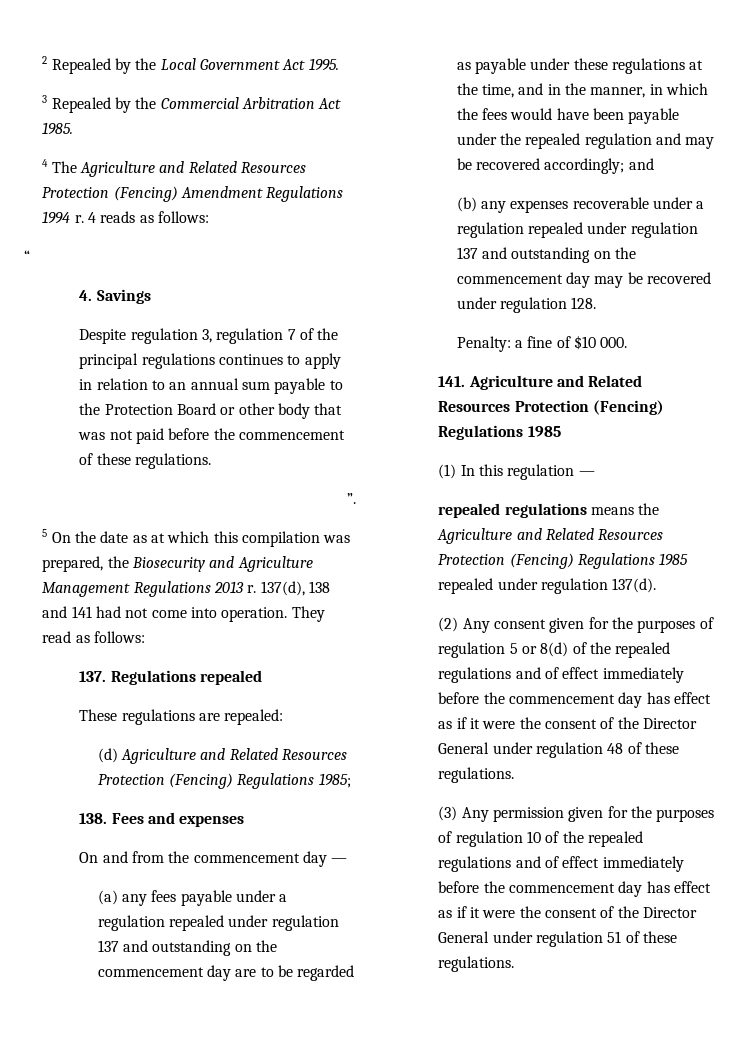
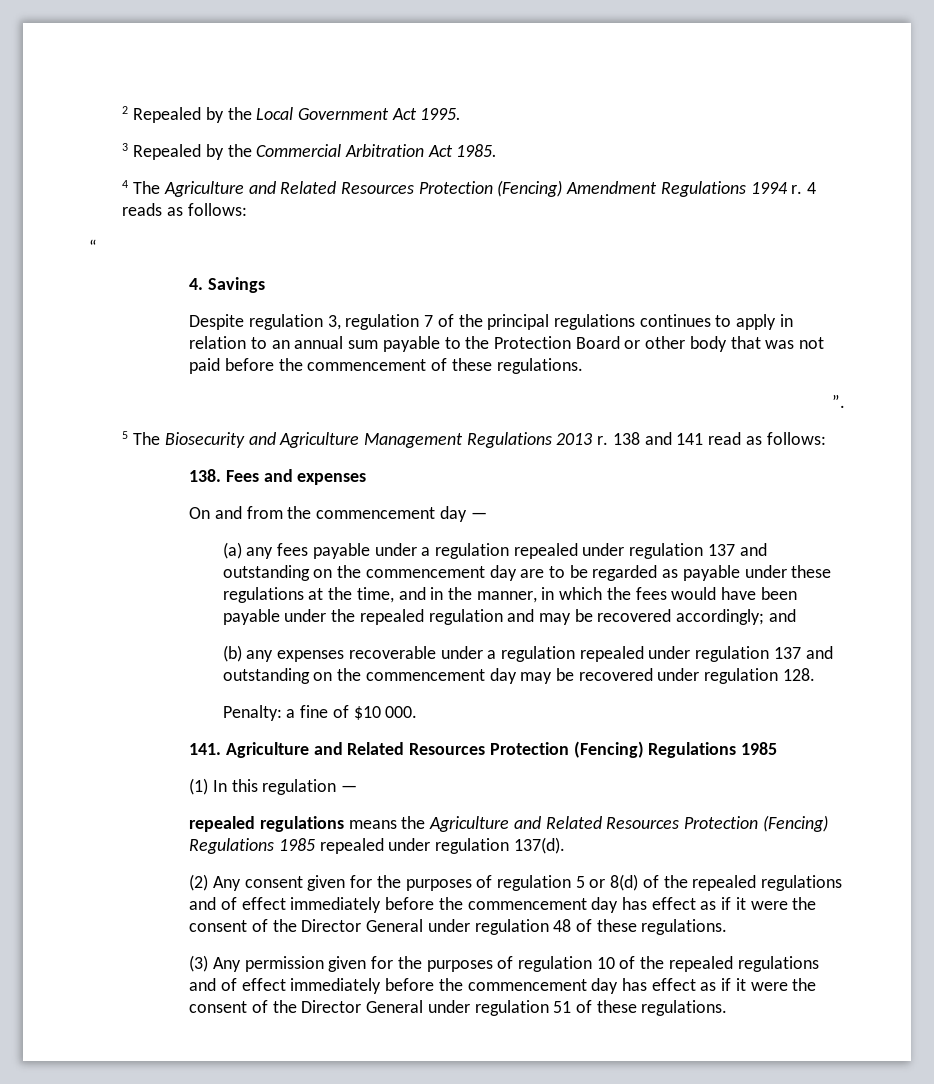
[51,531,351,547] [42,556,129,572] On the date as at which this compilation was prepared, the -> [133,432,161,445] The
[260,581,305,596] 137(d), -> (609, 440) none
[96,606,325,622] [42,631,146,643] [79,670,262,685] [79,709,284,725] [97,748,348,764] [97,773,351,789] had not come into operation. They read as follows: // 137. Regulations repealed // These regulations are repealed: // (d) Agriculture and Related Resources Protection (Fencing) Regulations 1985; -> [708,432,826,445] read as follows:

